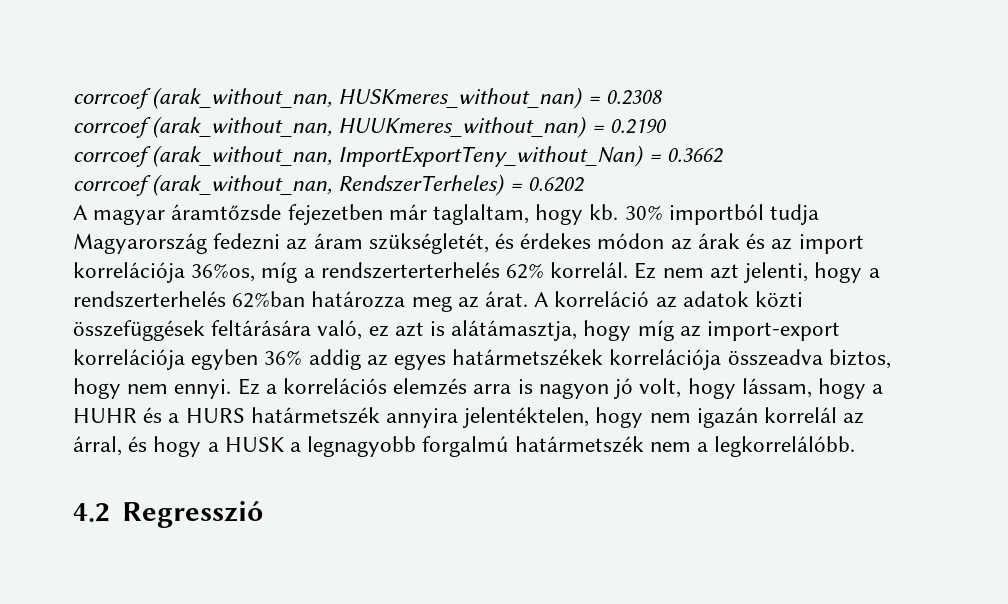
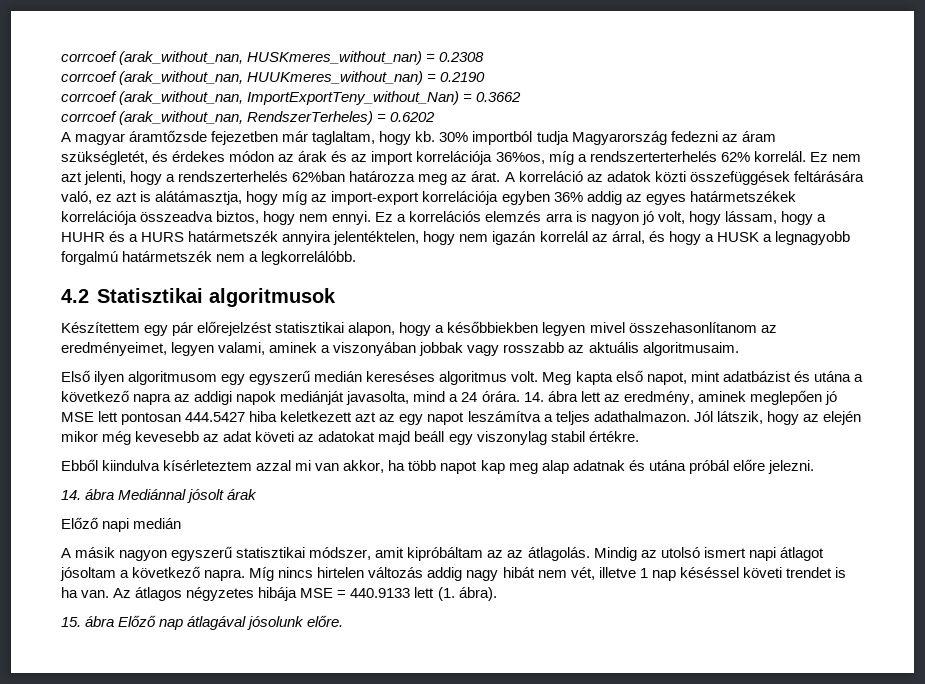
[121,501,263,528] Regresszió -> [96,288,336,307] [61,321,777,336] [61,342,739,356] [61,370,863,385] [61,390,837,405] [61,411,861,425] [61,431,639,445] [61,459,814,474] [61,489,258,503] [61,517,182,532] [61,546,824,561] [60,566,846,581] [61,587,497,601] [61,615,344,630] Statisztikai algoritmusok // Készítettem egy pár előrejelzést statisztikai alapon, hogy a későbbiekben legyen mivel összehasonlítanom az eredményeimet, legyen valami, aminek a viszonyában jobbak vagy rosszabb az aktuális algoritmusaim. // Első ilyen algoritmusom egy egyszerű medián kereséses algoritmus volt. Meg kapta első napot, mint adatbázist és utána a következő napra az addigi napok mediánját javasolta, mind a 24 órára. 14. ábra lett az eredmény, aminek meglepően jó MSE lett pontosan 444.5427 hiba keletkezett azt az egy napot leszámítva a teljes adathalmazon. Jól látszik, hogy az elején mikor még kevesebb az adat követi az adatokat majd beáll egy viszonylag stabil értékre. // Ebből kiindulva kísérleteztem azzal mi van akkor, ha több napot kap meg alap adatnak és utána próbál előre jelezni. // 14. ábra Mediánnal jósolt árak // Előző napi medián // A másik nagyon egyszerű statisztikai módszer, amit kipróbáltam az az átlagolás. Mindig az utolsó ismert napi átlagot jósoltam a következő napra. Míg nincs hirtelen változás addig nagy hibát nem vét, illetve 1 nap késéssel követi trendet is ha van. Az átlagos négyzetes hibája MSE = 440.9133 lett (1. ábra). // 15. ábra Előző nap átlagával jósolunk előre.

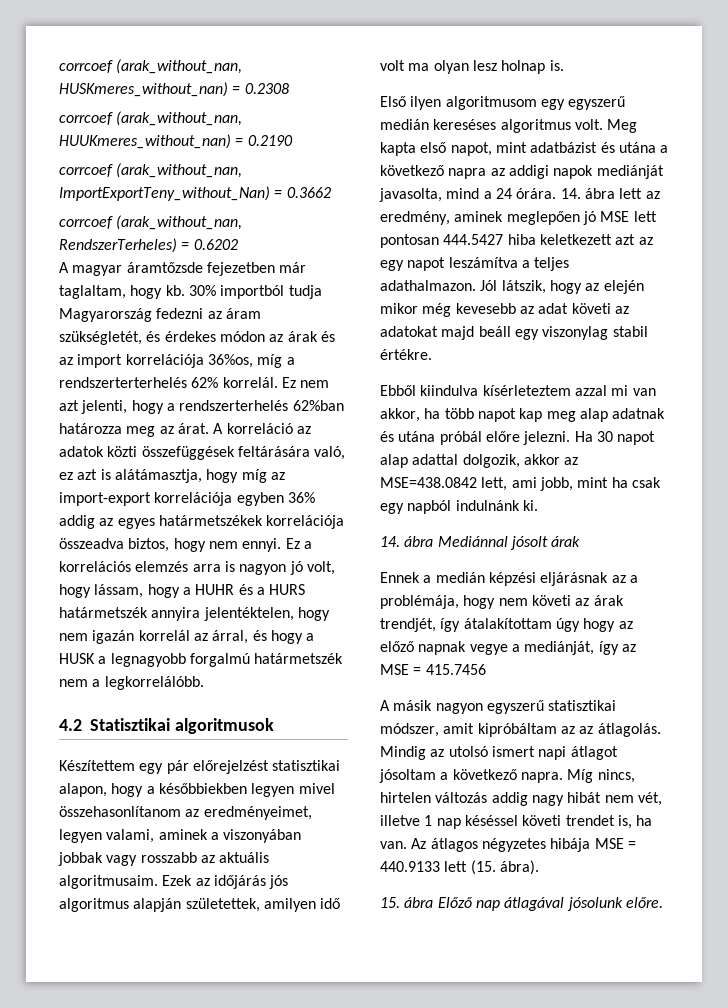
(739, 349) none -> [162,875,289,889] [59,898,341,912] [380,60,564,74] Ezek az időjárás jós algoritmus alapján születettek, amilyen idő volt ma olyan lesz holnap is.
(814, 467) none -> [574,431,656,445] [380,454,579,468] [380,477,661,491] [380,500,538,514] Ha 30 napot alap adattal dolgozik, akkor az MSE=438.0842 lett, ami jobb, mint ha csak egy napból indulnánk ki.
[61,517,182,532] Előző napi medián -> [380,572,638,586] [380,595,624,609] [380,618,633,632] [380,641,636,655] [380,664,486,675] Ennek a medián képzési eljárásnak az a problémája, hogy nem követi az árak trendjét, így átalakítottam úgy hogy az előző napnak vegye a mediánját, így az MSE = 415.7456
[278,567,314,578] nincs -> [597,769,635,783] nincs,
[834,567,846,578] is -> [617,815,632,829] is,
[437,587,455,601] (1. -> [470,860,496,875] (15.

